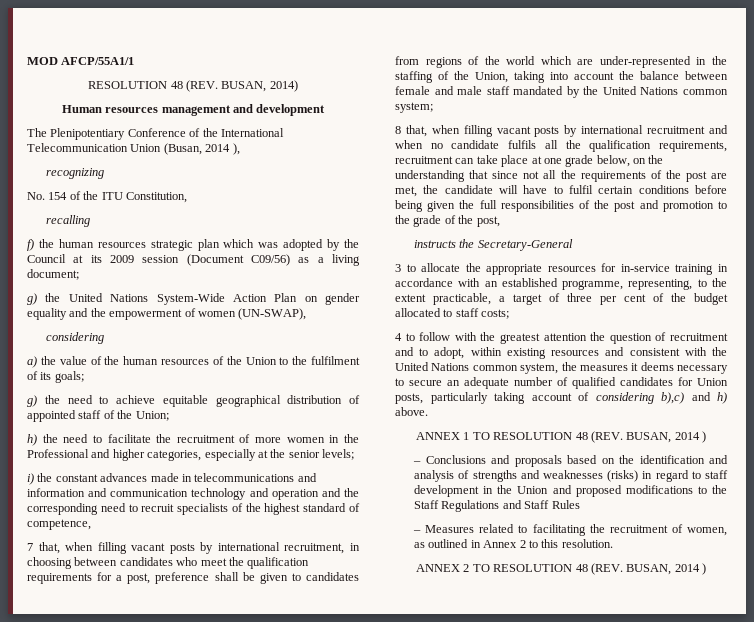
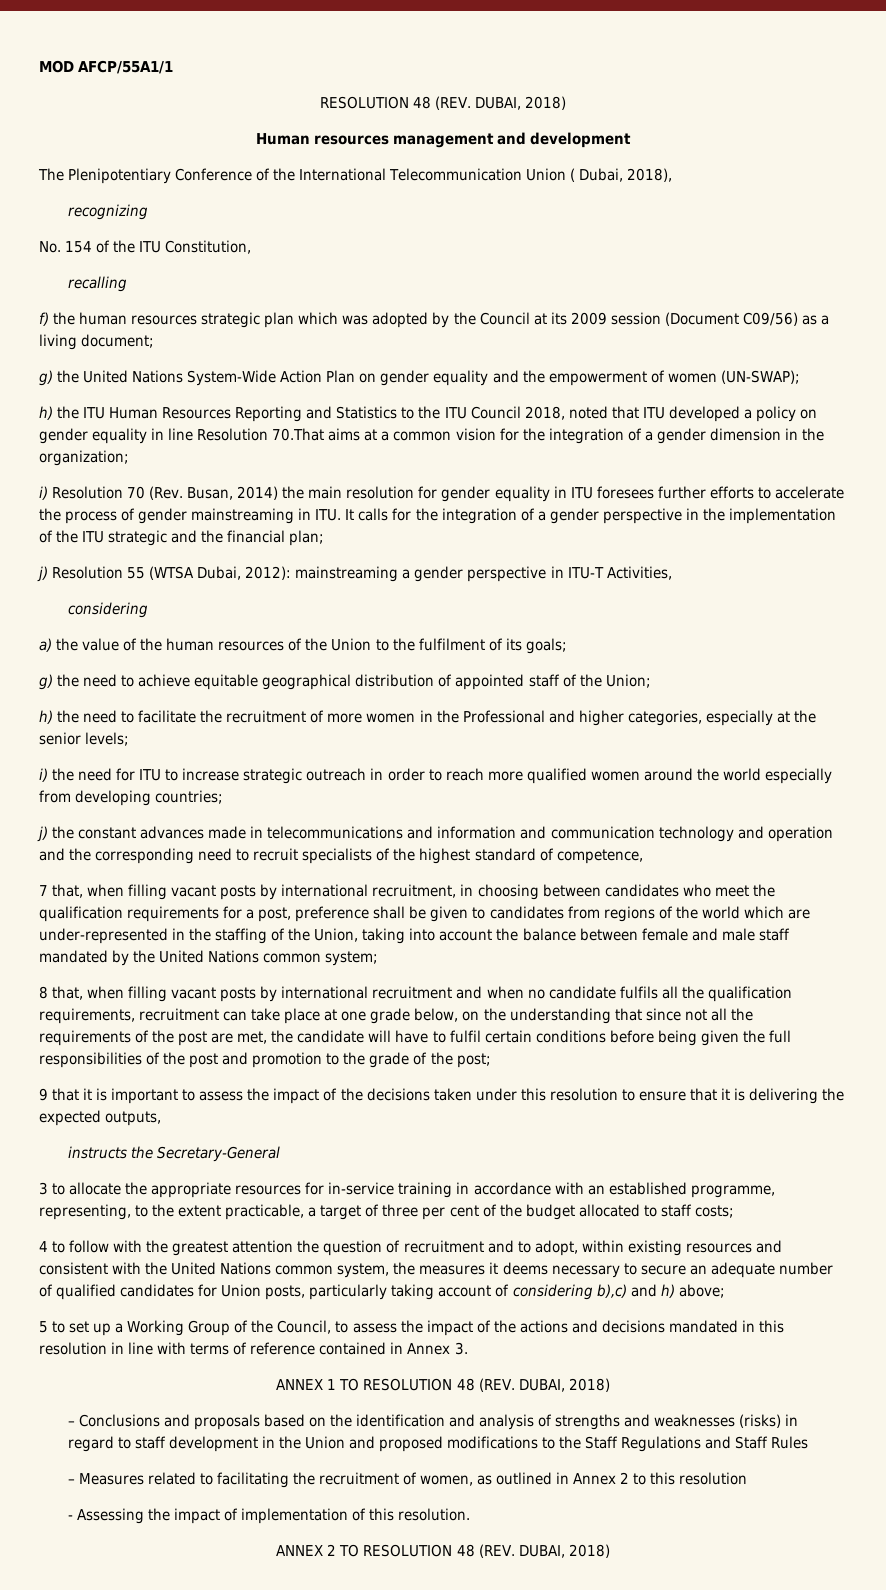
[221,80,298,92] BUSAN, 2014) -> [475,96,567,110] DUBAI, 2018)
[163,143,240,155] (Busan, 2014 ), -> [570,168,673,182] ( Dubai, 2018),
[238,308,307,320] (UN-SWAP), -> [720,370,800,384] [39,406,817,422] [39,428,824,444] [39,450,129,466] [39,486,844,502] [39,508,836,524] [39,530,325,546] [37,566,672,582] (UN-SWAP); // h) the ITU Human Resources Reporting and Statistics to the ITU Council 2018, noted that ITU developed a policy on gender equality in line Resolution 70.That aims at a common vision for the integration of a gender dimension in the organization; // i) Resolution 70 (Rev. Busan, 2014) the main resolution for gender equality in ITU foresees further efforts to accelerate the process of gender mainstreaming in ITU. It calls for the integration of a gender perspective in the implementation of the ITU strategic and the financial plan; // j) Resolution 55 (WTSA Dubai, 2012): mainstreaming a gender perspective in ITU-T Activities,
(53, 477) none -> [78,768,832,784] [39,790,224,806] [37,826,75,842] need for ITU to increase strategic outreach in order to reach more qualified women around the world especially from developing countries; // j) the
[476,216,500,227] post, -> [456,1053,491,1068] [39,1088,845,1104] [39,1110,162,1126] post; // 9 that it is important to assess the impact of the decisions taken under this resolution to ensure that it is delivering the expected outputs,
[395,407,428,416] above. -> [678,1284,725,1298] [39,1320,785,1336] [39,1342,468,1355] above; // 5 to set up a Working Group of the Council, to assess the impact of the actions and decisions mandated in this resolution in line with terms of reference contained in Annex 3.
[626,431,706,443] BUSAN, 2014 ) -> [518,1378,610,1392] DUBAI, 2018)
(559, 543) none -> [679,1472,748,1485] [67,1508,394,1524] resolution // - Assessing the impact of implementation of this
[626,563,706,575] BUSAN, 2014 ) -> [518,1544,610,1558] DUBAI, 2018)

